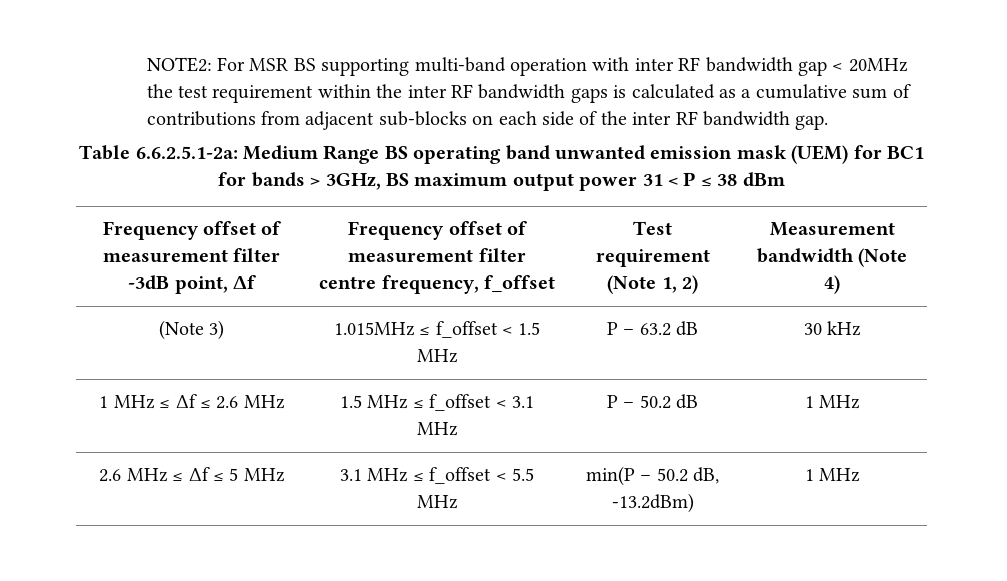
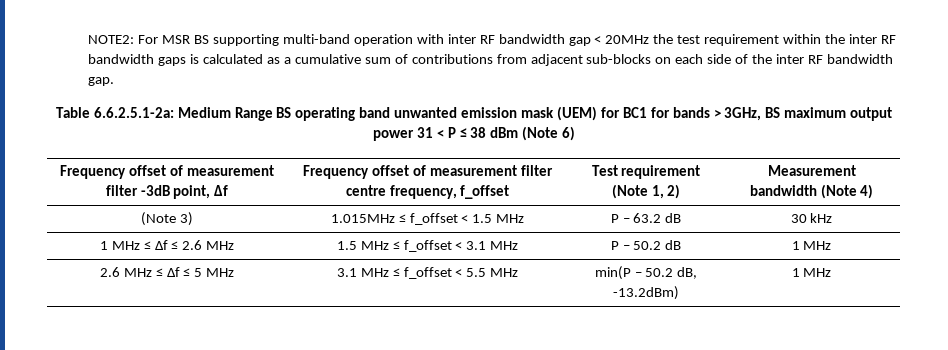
(785, 179) none -> [522,126,576,141] (Note 6)

